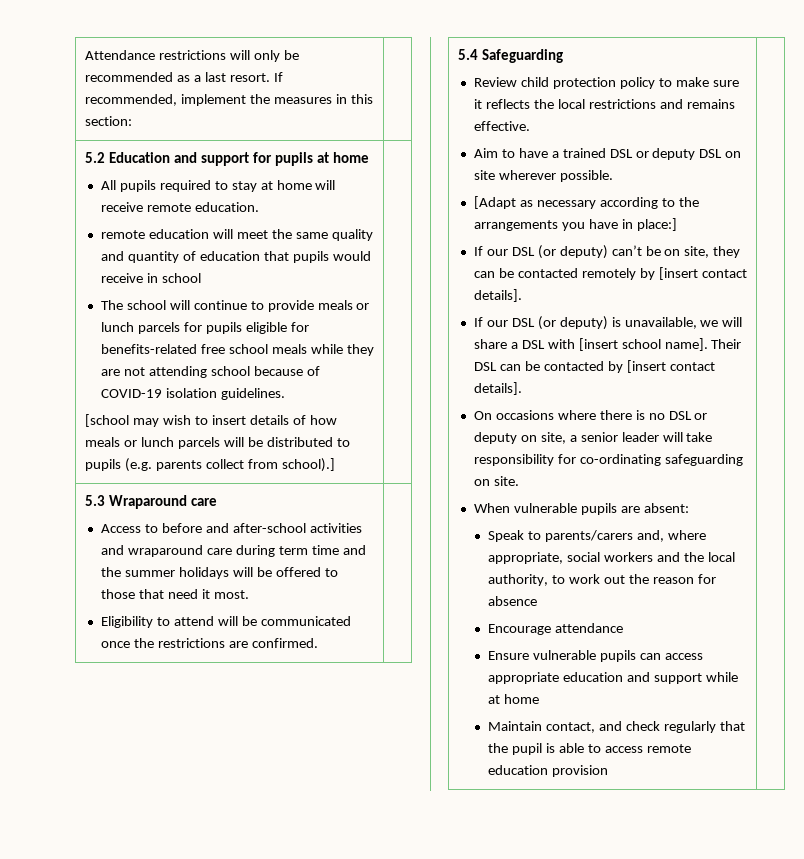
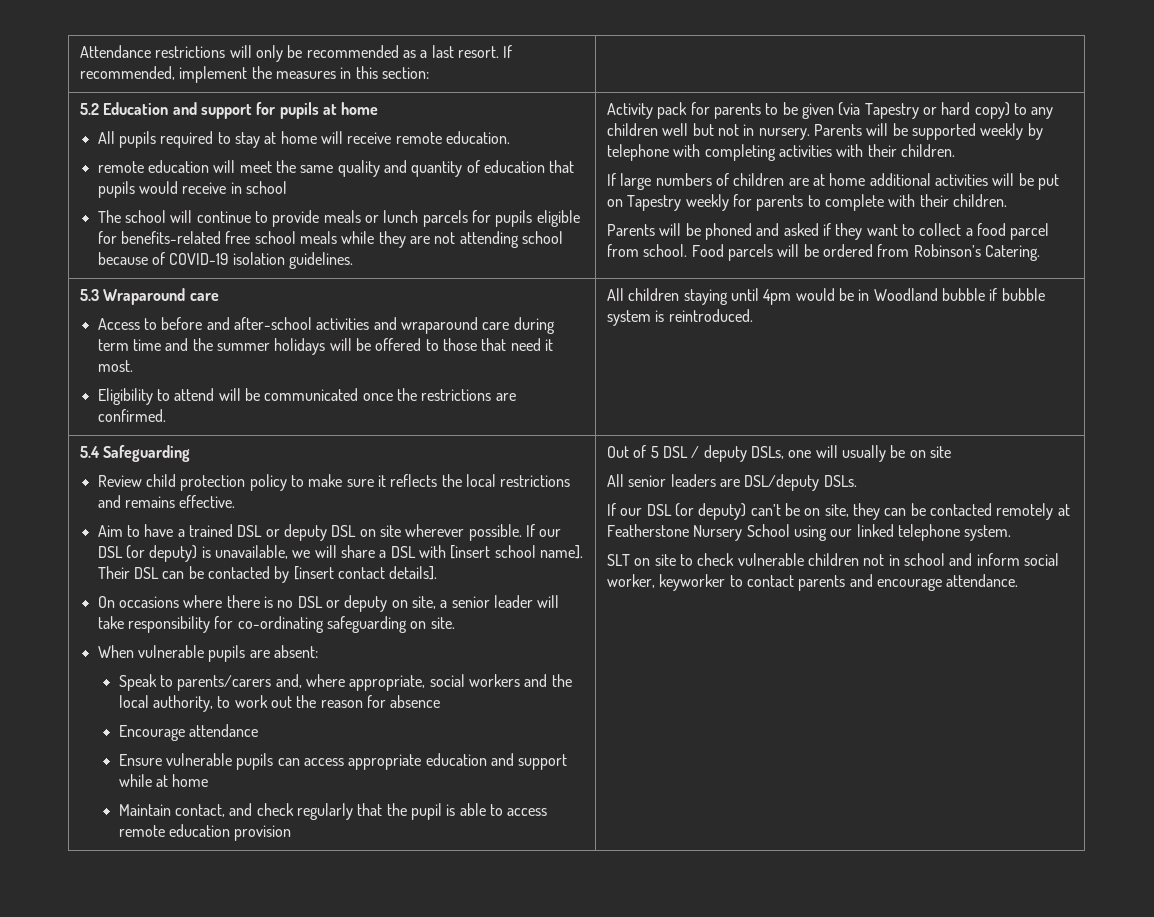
[85,414,337,427] [85,437,350,449] [85,458,335,472] // [school may wish to insert details of how meals or lunch parcels will be distributed to pupils (e.g. parents collect from school).] | -> [607,102,1054,119] [607,123,1043,140] [607,144,955,161] [607,173,1059,190] [607,194,1007,211] [607,223,1050,240] [607,244,1040,261] | Activity pack for parents to be given (via Tapestry or hard copy) to any children well but not in nursery. Parents will be supported weekly by telephone with completing activities with their children. // If large numbers of children are at home additional activities will be put on Tapestry weekly for parents to complete with their children. // Parents will be phoned and asked if they want to collect a food parcel from school. Food parcels will be ordered from Robinson’s Catering.
(318, 643) none -> [607,288,1045,305] [607,309,753,326] All children staying until 4pm would be in Woodland bubble if bubble system is reintroduced.
[474,196,699,209] [474,218,677,231] [474,245,741,259] [474,267,747,280] [474,289,523,302] // [Adapt as necessary according to the arrangements you have in place:] // If our DSL (or deputy) can’t be on site, they can be contacted remotely by [insert contact details]. // -> (522, 532) none
(609, 771) none -> [607,445,951,462] [607,474,857,491] [607,503,1070,520] [607,524,1012,541] [607,553,1059,566] [607,574,1019,591] Out of 5 DSL / deputy DSLs, one will usually be on site // All senior leaders are DSL/deputy DSLs. // If our DSL (or deputy) can’t be on site, they can be contacted remotely at Featherstone Nursery School using our linked telephone system. // SLT on site to check vulnerable children not in school and inform social worker, keyworker to contact parents and encourage attendance.

